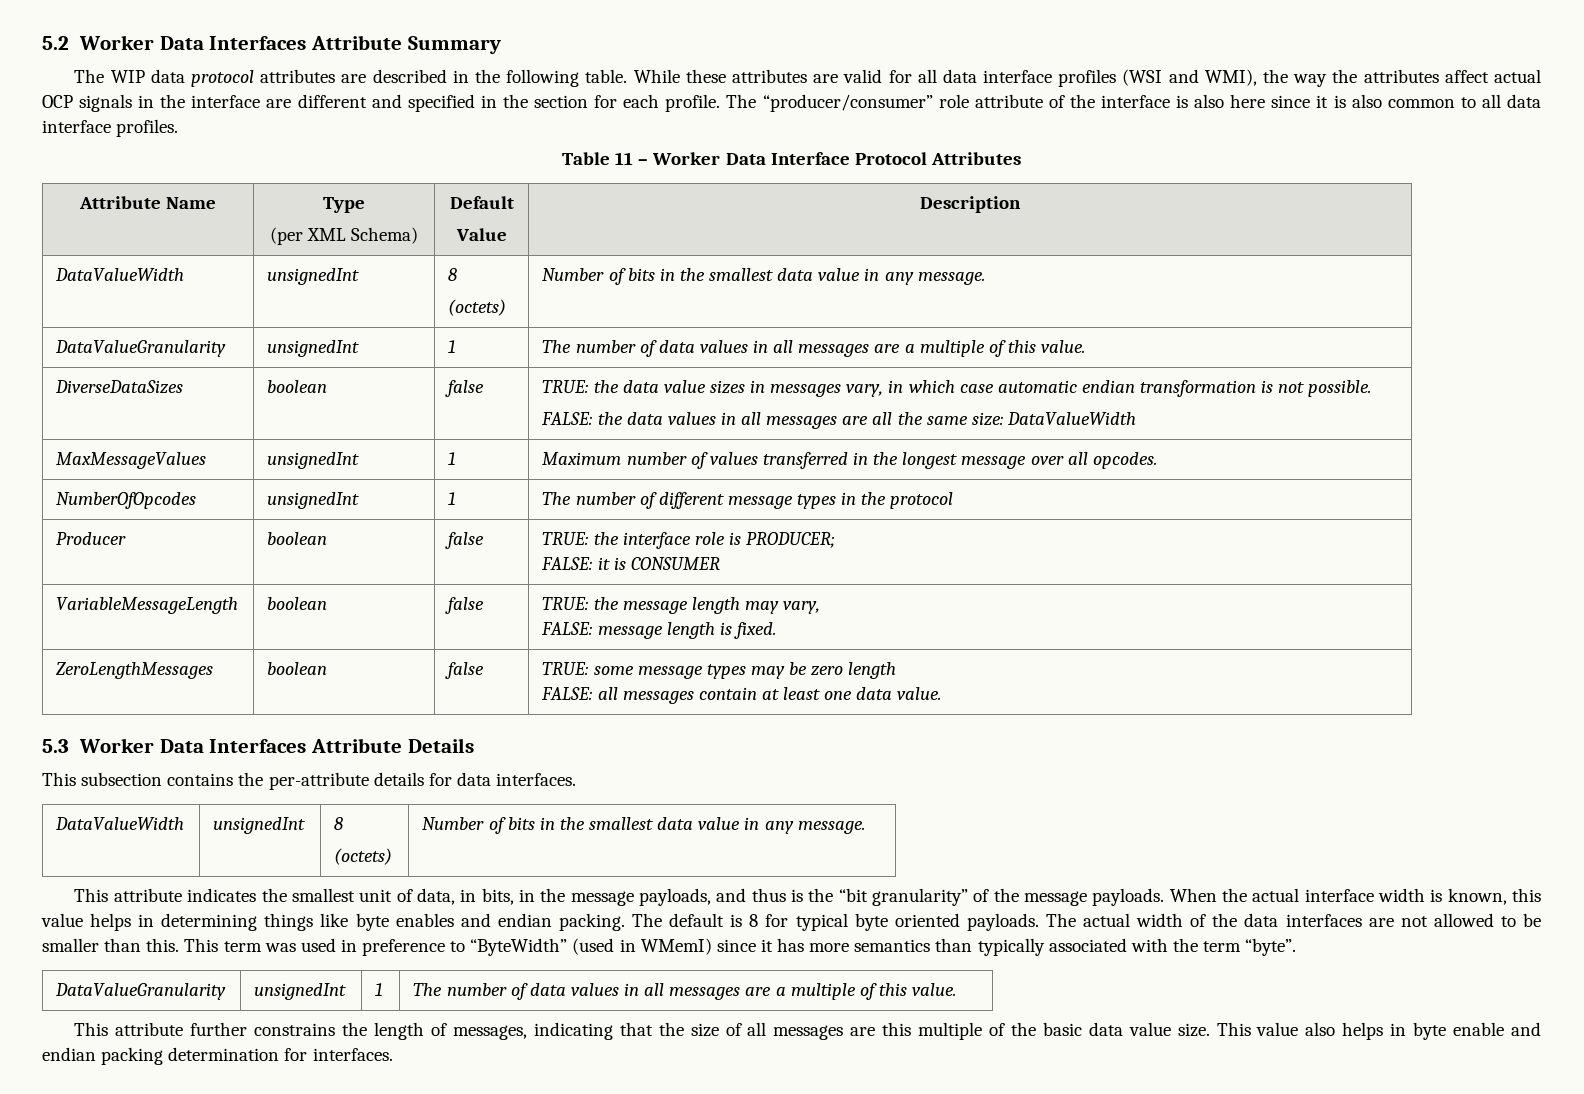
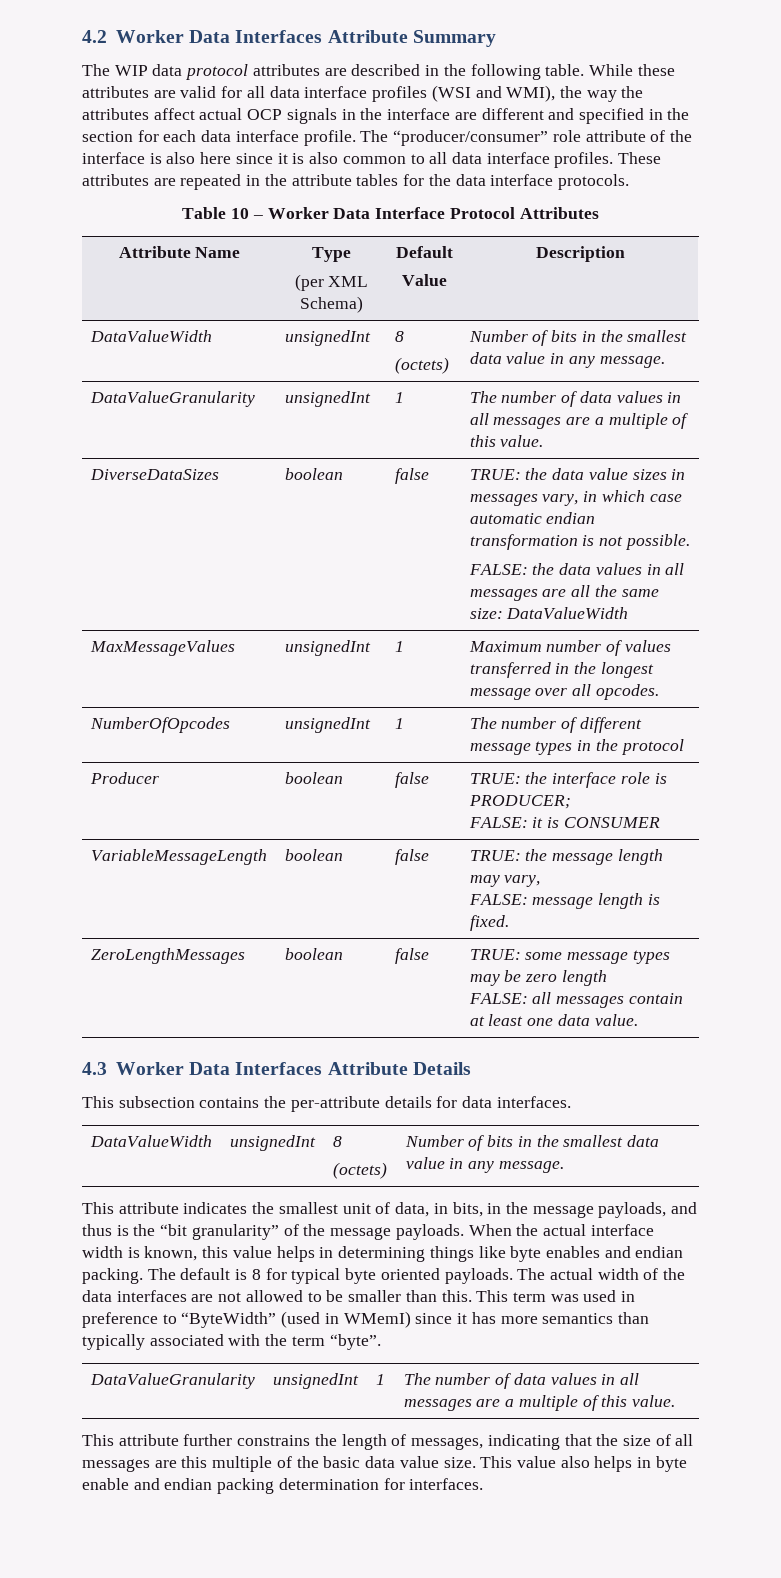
[42,36,69,50] 5.2 -> [82,30,107,43] 4.2
(660, 101) none -> [201,130,299,142] data interface
(179, 128) none -> [618,152,662,164] [82,174,629,190] These attributes are repeated in the attribute tables for the data interface protocols.
[615,152,634,165] 11 -> [231,208,250,219] 10
[42,739,69,753] 5.3 -> [82,1062,107,1075] 4.3

